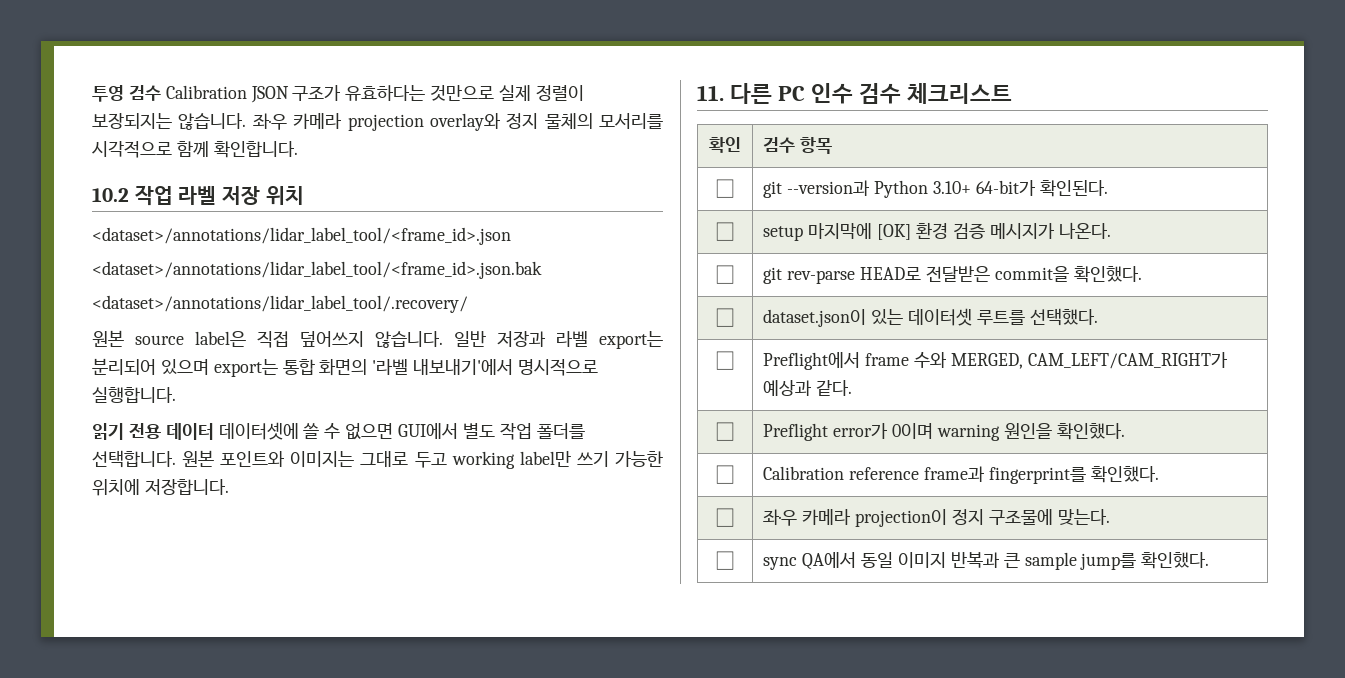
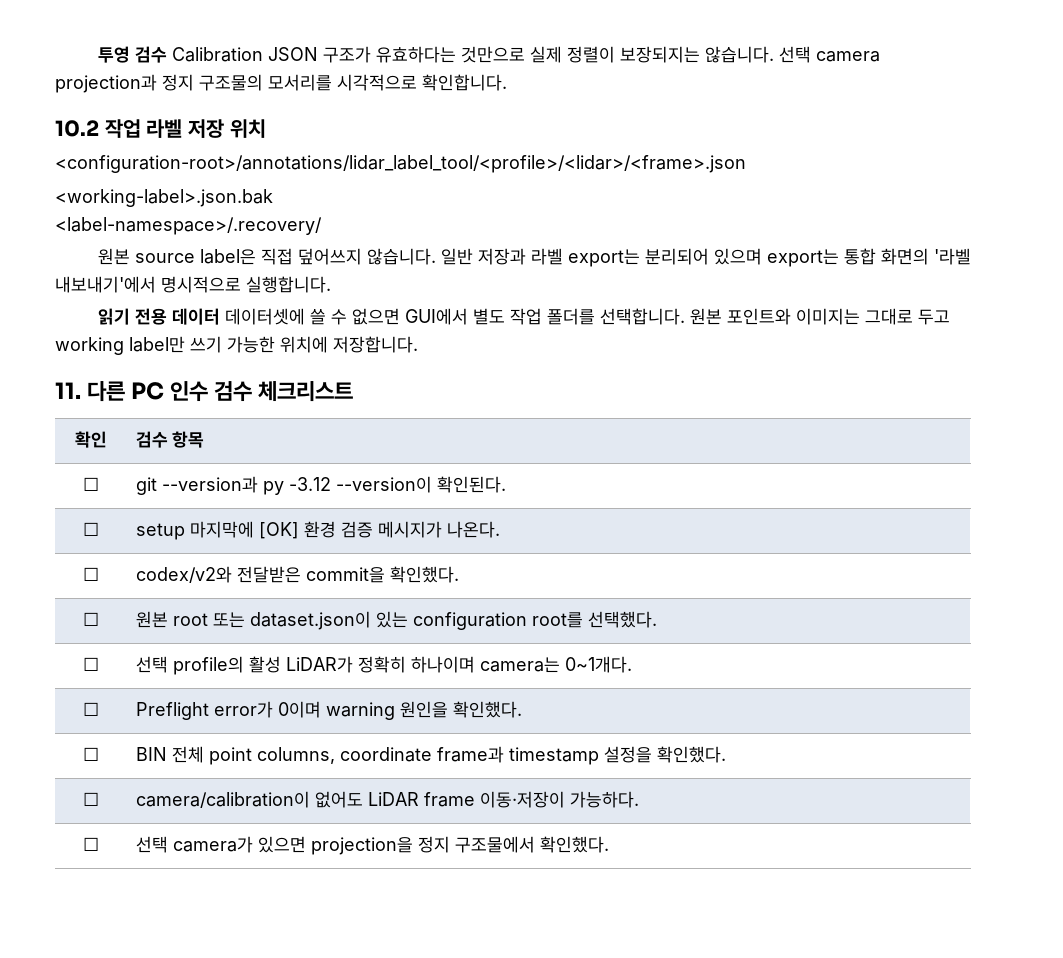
[252,113,593,131] 좌·우 카메라 projection overlay와 정지 물체의 -> [778,46,880,63] [55,74,263,93] 선택 camera projection과 정지 구조물의
[176,141,209,157] 함께 -> (417, 82) none
[92,227,511,245] [92,261,542,279] [92,295,468,313] <dataset>/annotations/lidar_label_tool/<frame_id>.json // <dataset>/annotations/lidar_label_tool/<frame_id>.json.bak // <dataset>/annotations/lidar_label_tool/.recovery/ -> [55,155,746,173] [55,189,273,207] [55,217,322,235] <configuration-root>/annotations/lidar_label_tool/<profile>/<lidar>/<frame>.json // <working-label>.json.bak // <label-namespace>/.recovery/
[874,180,1036,198] Python 3.10+ 64-bit가 -> [262,476,432,495] py -3.12 --version이
[763,267,922,284] git rev-parse HEAD로 -> [135,566,232,583] codex/v2와
[763,308,1098,327] [716,351,734,370] [763,352,1228,370] [763,380,853,396] dataset.json이 있는 데이터셋 루트를 선택했다. // ☐ | Preflight에서 frame 수와 MERGED, CAM_LEFT/CAM_RIGHT가 예상과 같다. -> [135,611,657,630] [83,657,99,671] [135,656,632,675] 원본 root 또는 dataset.json이 있는 configuration root를 선택했다. // ☐ | 선택 profile의 활성 LiDAR가 정확히 하나이며 camera는 0~1개다.
[763,466,1159,484] [716,508,734,527] [763,509,1110,527] [716,551,734,570] [763,552,1137,570] Calibration reference frame과 fingerprint를 확인했다. // ☐ | 좌·우 카메라 projection이 정지 구조물에 맞는다. // ☐ | sync QA에서 동일 이미지 반복과 큰 sample jump를 -> [135,746,726,765] [83,792,99,806] [135,791,639,808] [83,837,99,851] [135,836,535,855] BIN 전체 point columns, coordinate frame과 timestamp 설정을 확인했다. // ☐ | camera/calibration이 없어도 LiDAR frame 이동·저장이 가능하다. // ☐ | 선택 camera가 있으면 projection을 정지 구조물에서

